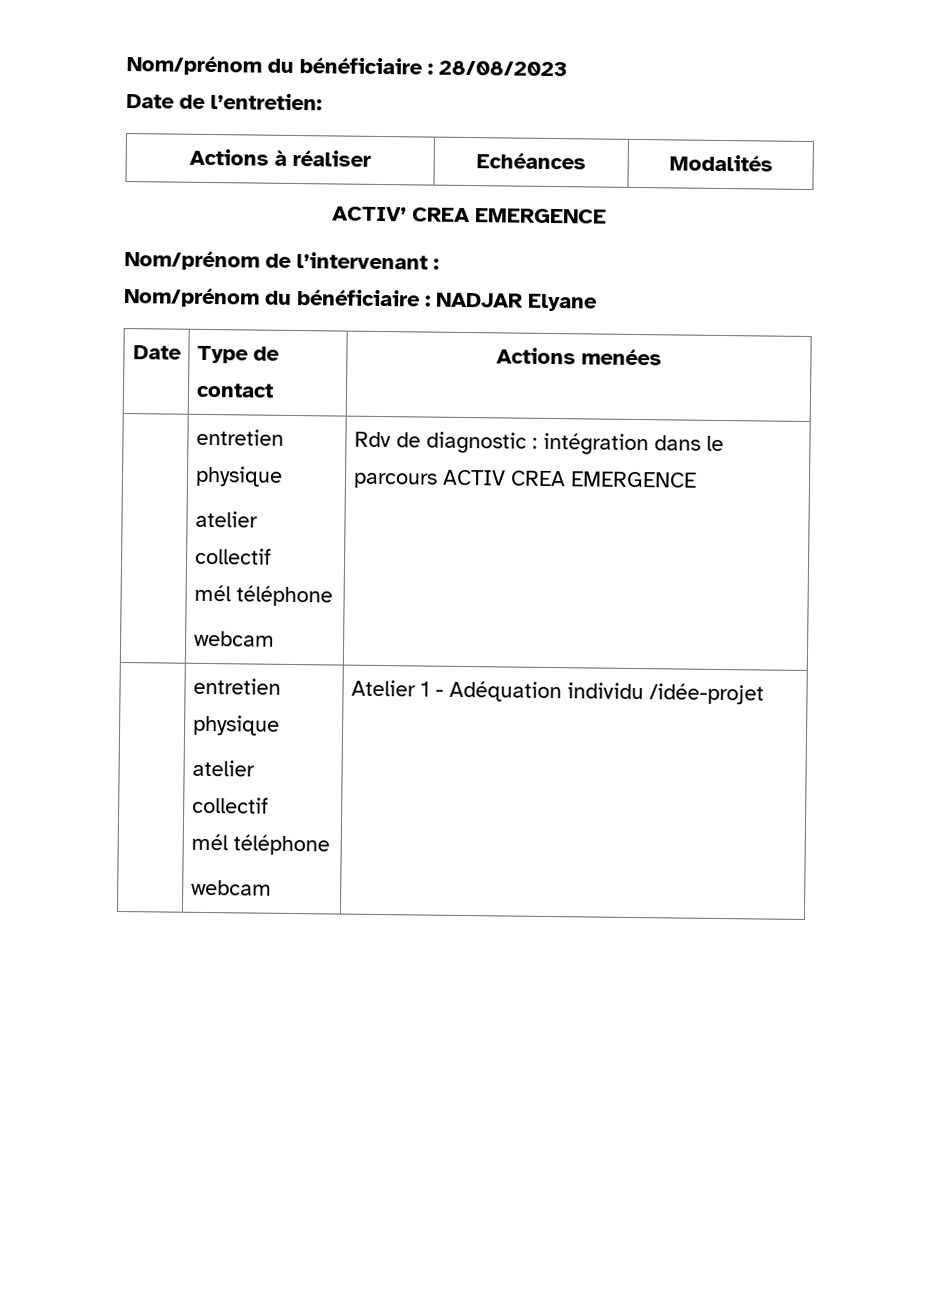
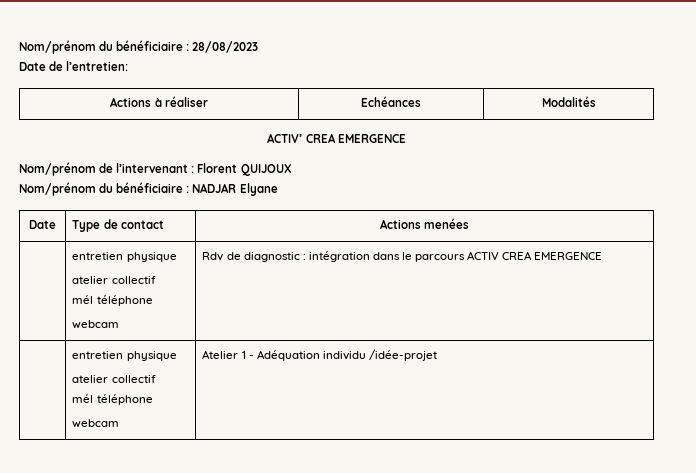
(439, 264) none -> [197,163,292,176] Florent QUIJOUX

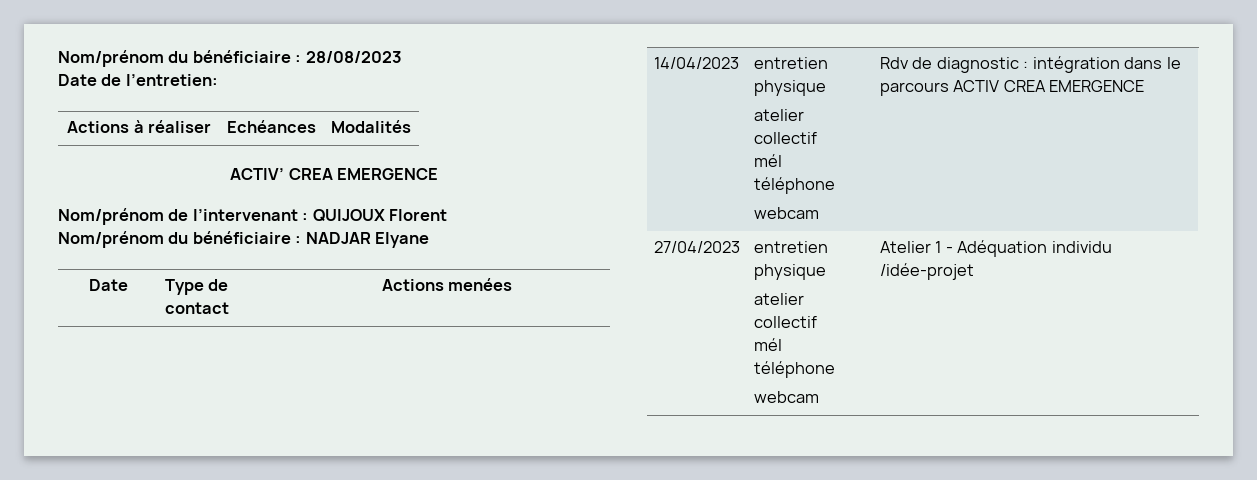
(195, 169) none -> [312,209,385,222] QUIJOUX
[240,164,292,176] QUIJOUX -> (448, 215) none
(470, 223) none -> [653,57,739,69] 14/04/2023
(603, 256) none -> [653,241,740,253] 27/04/2023

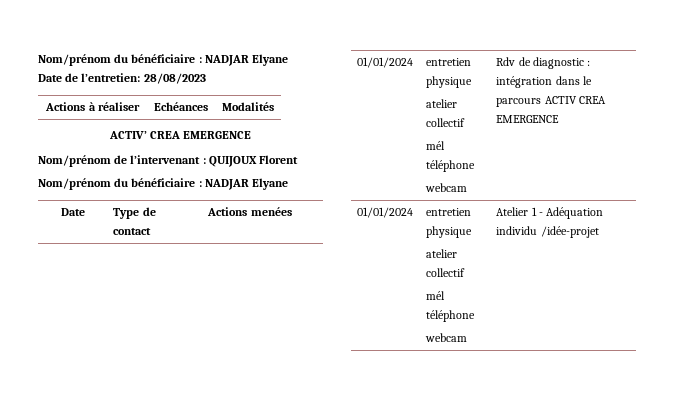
[58,50,402,67] Nom/prénom du bénéficiaire : 28/08/2023 -> [38,54,289,66] Nom/prénom du bénéficiaire : NADJAR Elyane
(218, 80) none -> [143,73,206,84] 28/08/2023
[653,57,739,69] 14/04/2023 -> [357,57,414,68] 01/01/2024
[653,241,740,253] 27/04/2023 -> [357,207,414,218] 01/01/2024

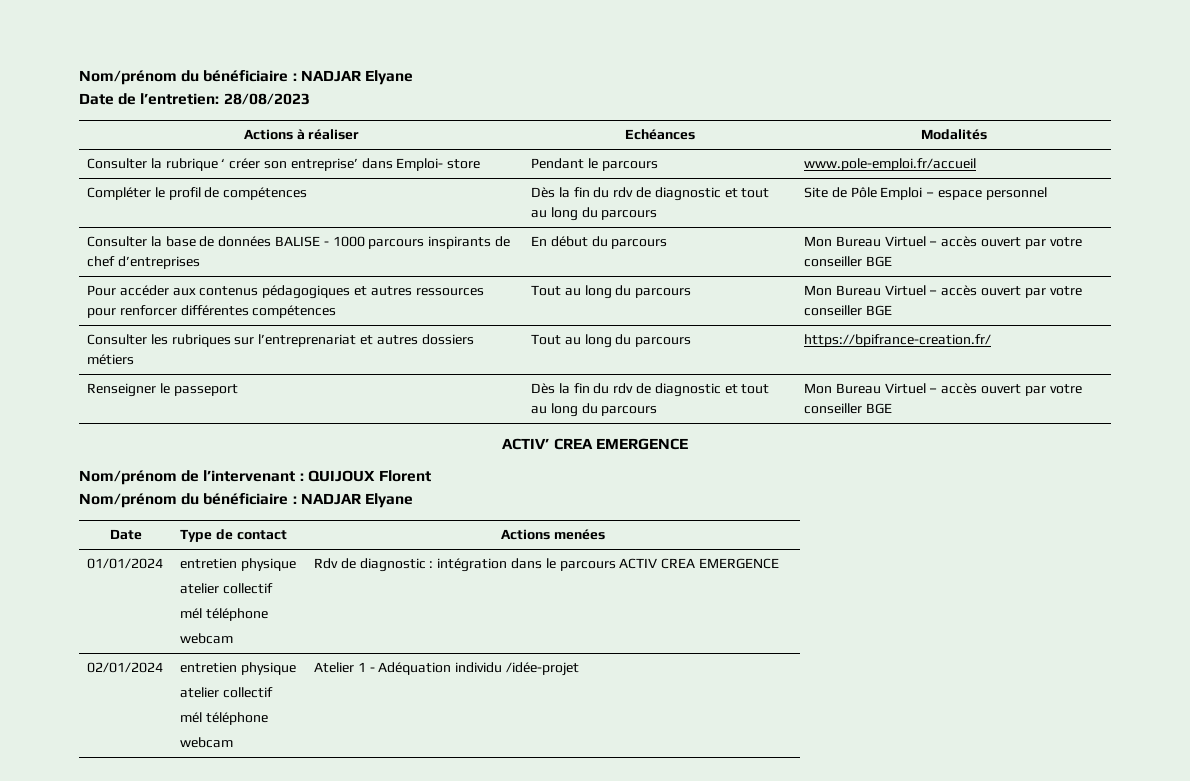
(274, 106) none -> [87,158,481,171] [531,158,658,171] [804,158,977,171] [87,187,308,200] [531,187,770,201] [531,207,658,221] [804,187,1047,200] [87,236,510,249] [87,256,200,269] [531,236,668,249] [804,236,1082,249] [804,256,892,267] [87,285,484,299] [87,305,337,318] [531,285,692,299] [804,285,1082,298] [804,305,892,316] [87,334,474,347] [87,354,135,365] [531,334,692,348] [804,334,992,347] [87,383,238,397] [531,383,770,397] [531,403,658,417] [804,383,1082,396] [804,403,892,414] // Consulter la rubrique ‘ créer son entreprise’ dans Emploi- store | Pendant le parcours | www.pole-emploi.fr/accueil // Compléter le profil de compétences | Dès la fin du rdv de diagnostic et tout au long du parcours | Site de Pôle Emploi – espace personnel // Consulter la base de données BALISE - 1000 parcours inspirants de chef d’entreprises | En début du parcours | Mon Bureau Virtuel – accès ouvert par votre conseiller BGE // Pour accéder aux contenus pédagogiques et autres ressources pour renforcer différentes compétences | Tout au long du parcours | Mon Bureau Virtuel – accès ouvert par votre conseiller BGE // Consulter les rubriques sur l’entreprenariat et autres dossiers métiers | Tout au long du parcours | https://bpifrance-creation.fr/ // Renseigner le passeport | Dès la fin du rdv de diagnostic et tout au long du parcours | Mon Bureau Virtuel – accès ouvert par votre conseiller BGE
[357,207,414,218] 01/01/2024 -> [87,662,164,673] 02/01/2024

